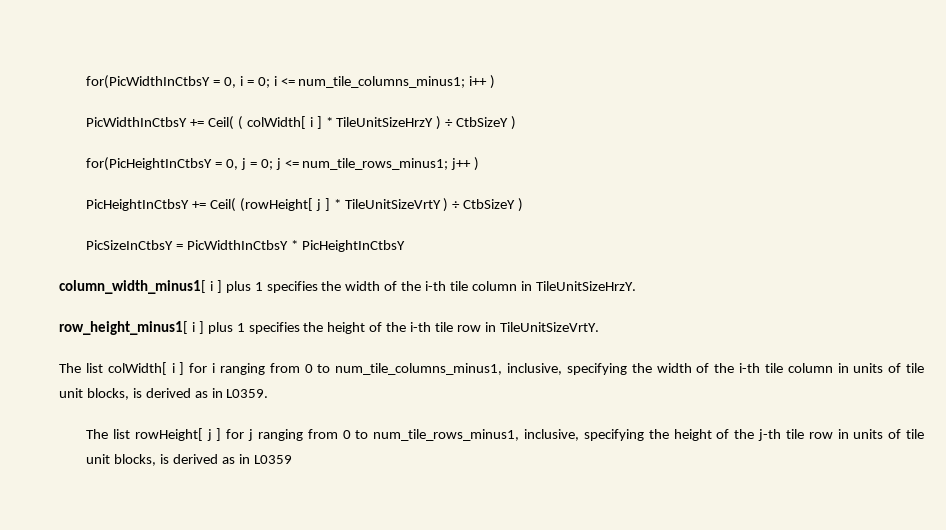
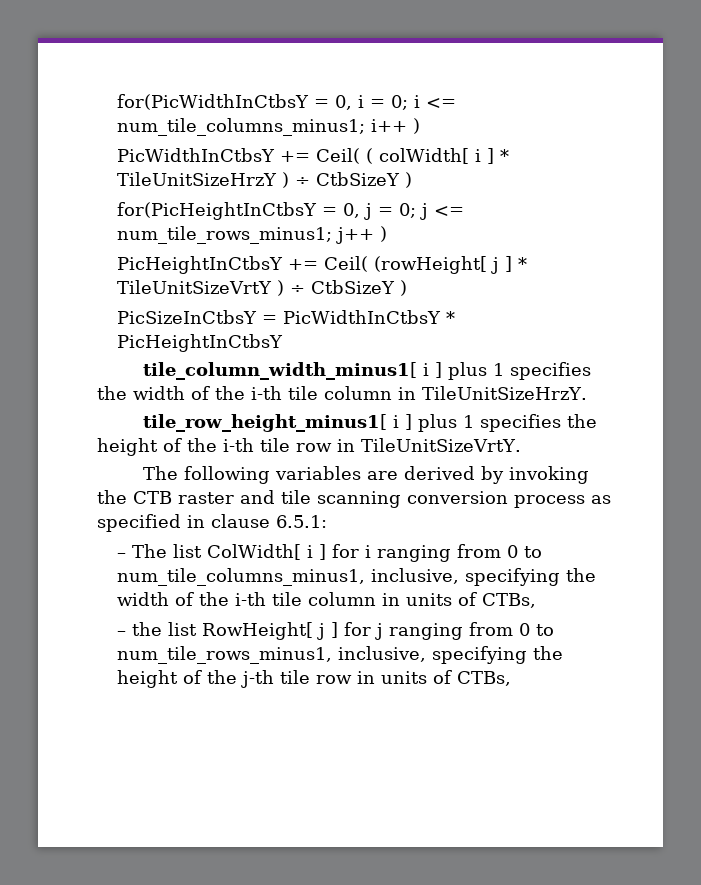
[59,280,206,294] column_width_minus1[ -> [142,362,417,380] tile_column_width_minus1[
[59,321,188,335] row_height_minus1[ -> [142,414,387,432] tile_row_height_minus1[
[85,362,167,375] list colWidth[ -> [183,466,589,484] [97,490,611,508] [97,514,327,532] [117,544,302,560] following variables are derived by invoking the CTB raster and tile scanning conversion process as specified in clause 6.5.1: // – The list ColWidth[
[906,363,925,373] [59,388,269,400] [86,428,203,441] tile unit blocks, is derived as in L0359. // The list rowHeight[ -> [482,593,537,608] [117,622,314,640] CTBs, // – the list RowHeight[
[905,429,924,439] [86,454,292,466] tile unit blocks, is derived as in L0359 -> [457,671,512,686] CTBs,

